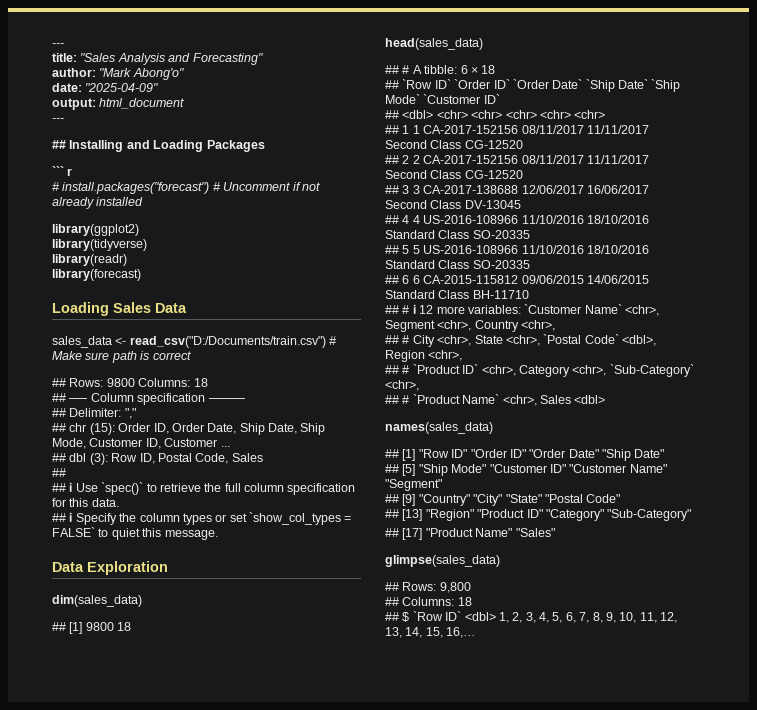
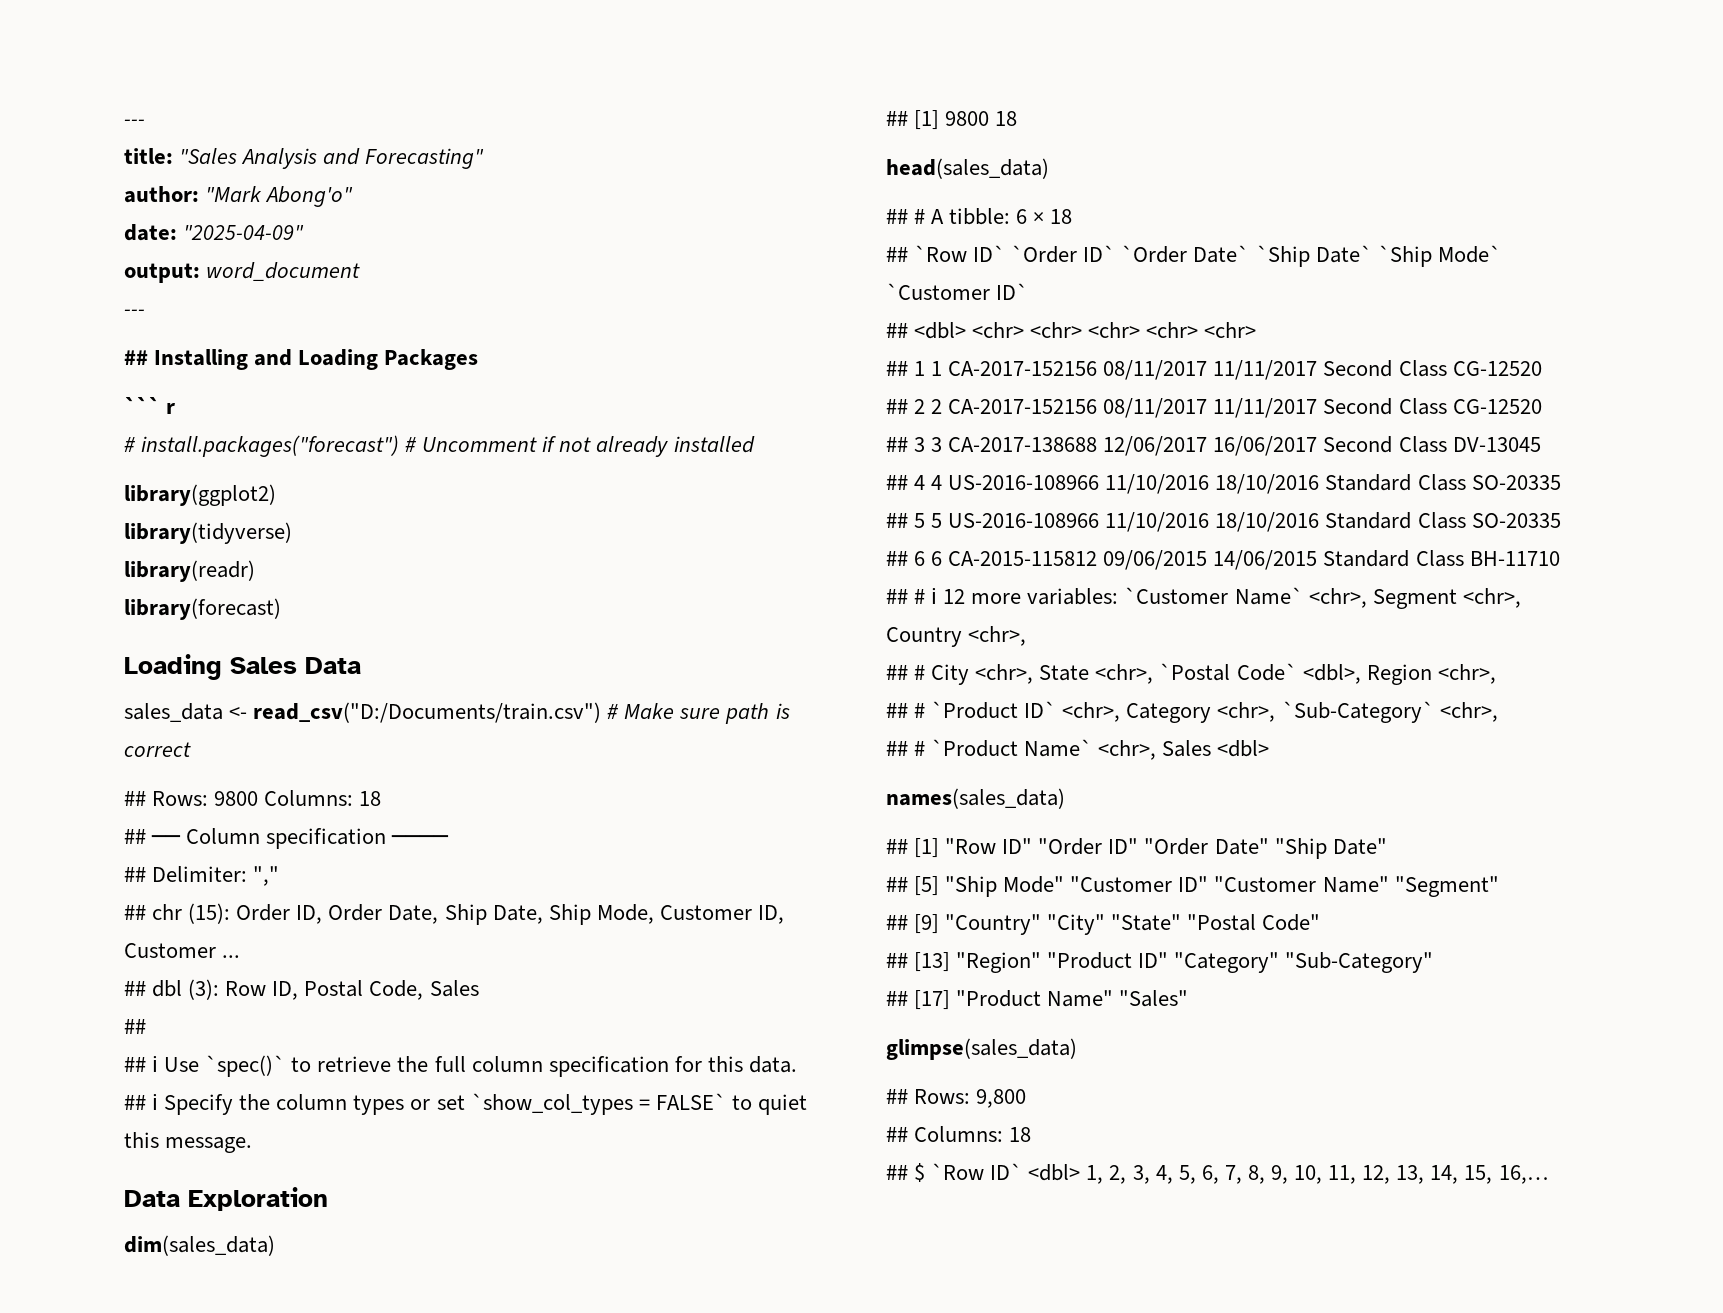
[99,98,185,109] html_document -> [206,262,361,281] word_document

